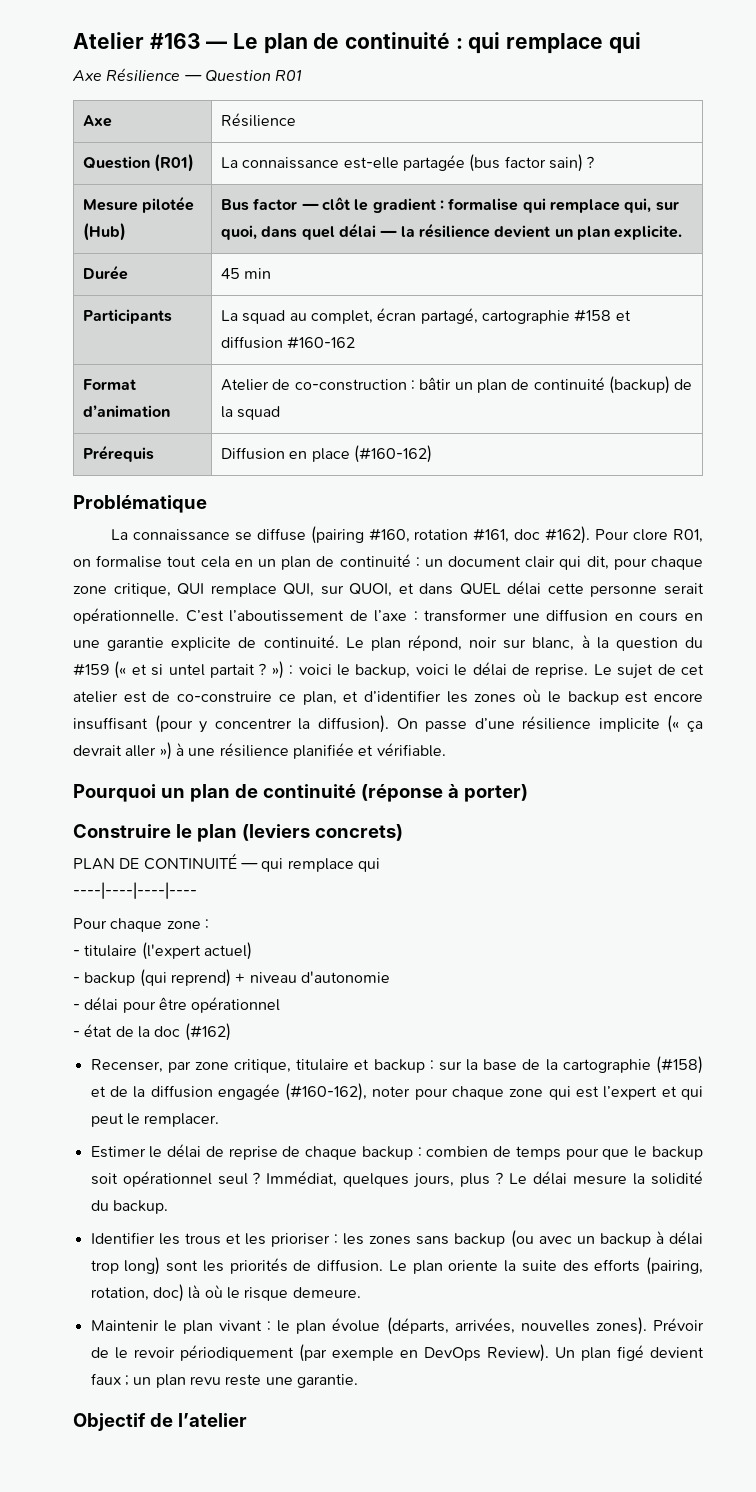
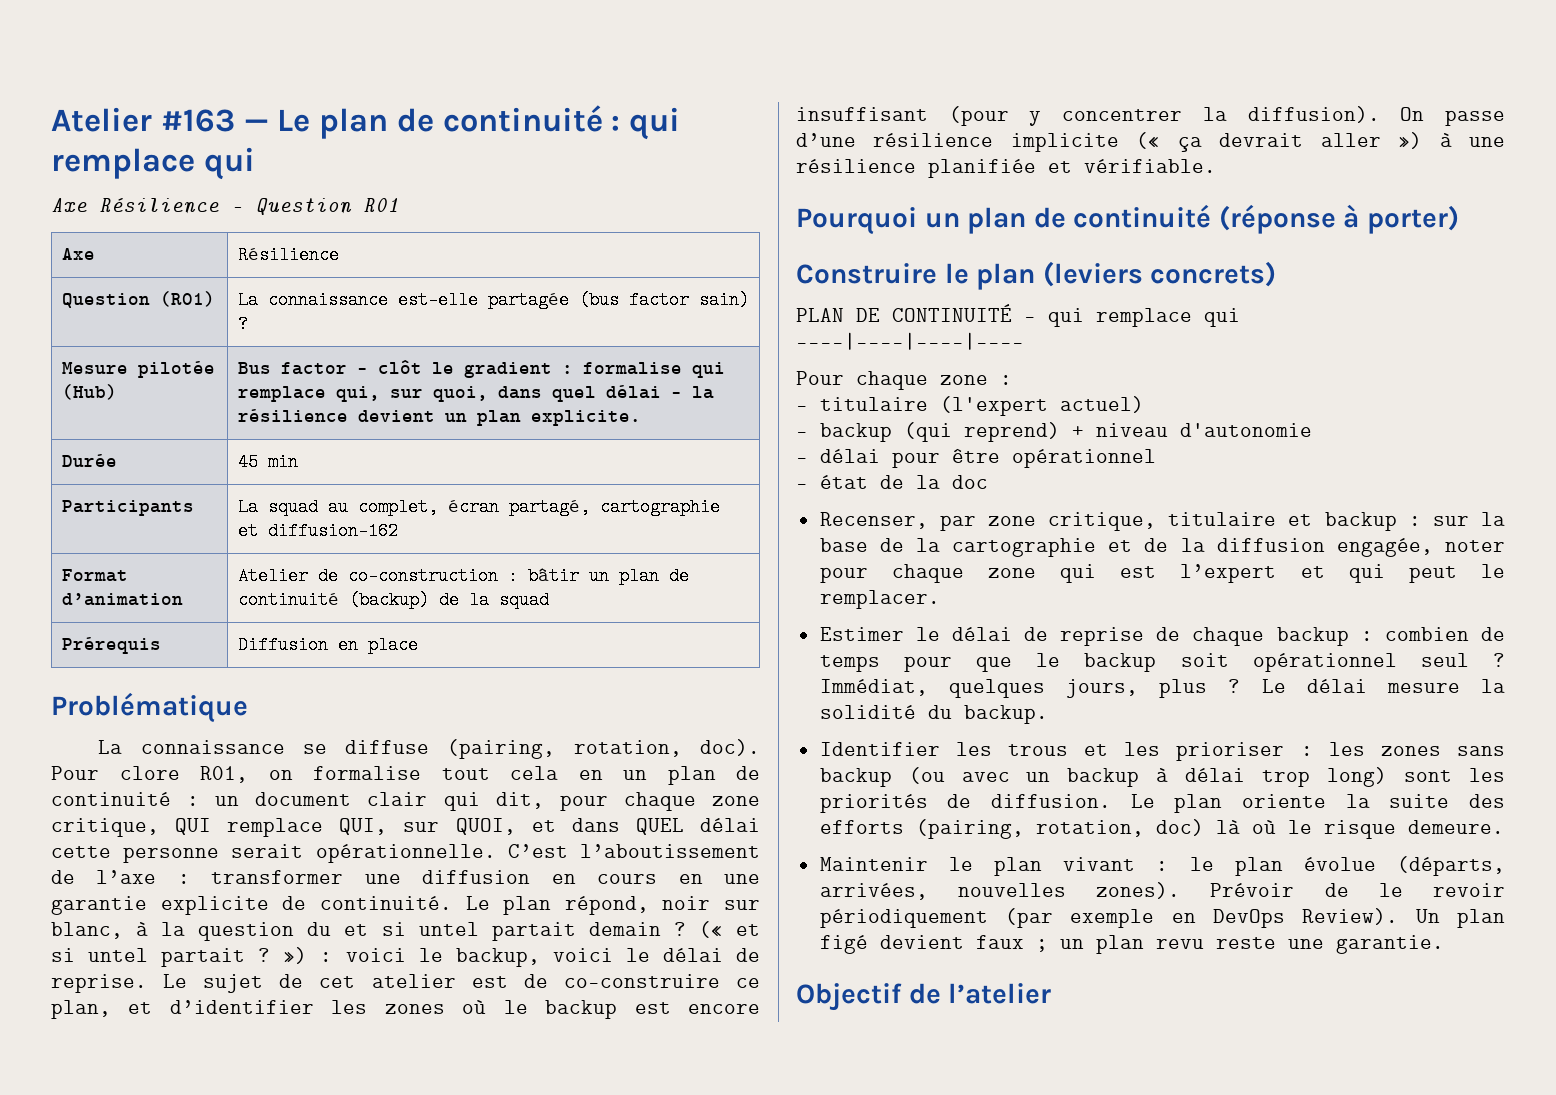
[574,309,631,322] [221,336,356,349] #158 et diffusion #160-162 -> [237,522,398,540] et diffusion-162
[354,445,433,463] (#160-162) -> (418, 645) none
[310,526,591,544] (pairing #160, rotation #161, doc #162). -> [447,739,760,759] (pairing, rotation, doc).
[73,663,109,676] #159 -> [344,922,686,941] et si untel partait demain ?
[184,1023,231,1041] (#162) -> (988, 482) none
[656,1056,703,1074] (#158) -> (1097, 547) none
[217,1083,368,1101] engagée (#160-162), -> [1336,538,1433,557] engagée,

